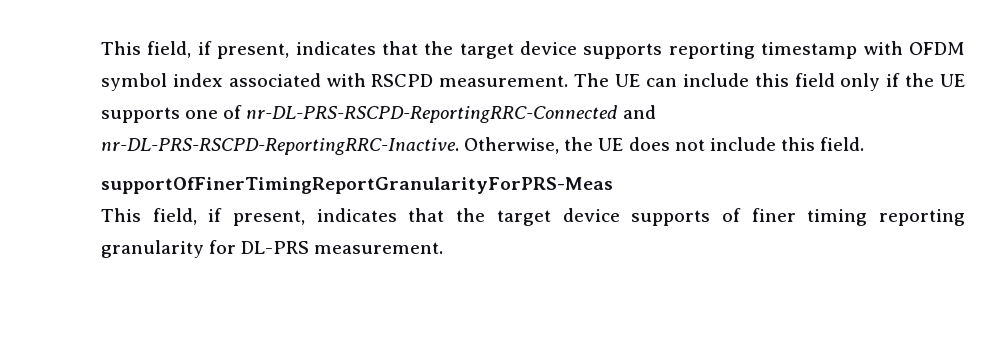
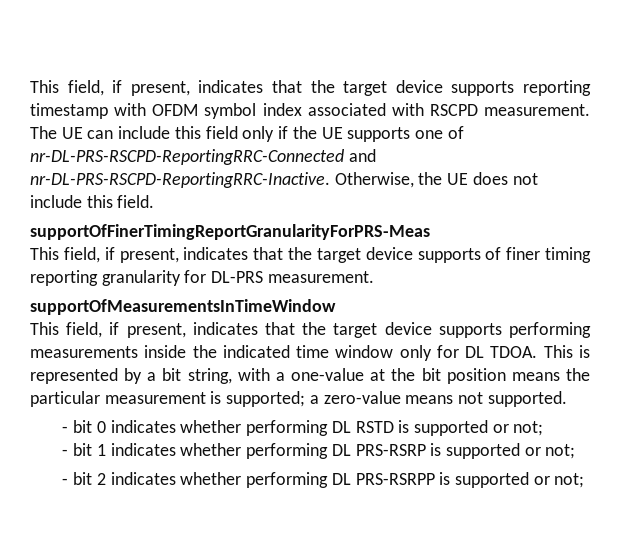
(444, 248) none -> [30,299,336,315] [30,322,591,338] [30,345,590,361] [30,368,590,384] [30,391,567,407] [62,420,544,436] [62,443,576,459] [62,472,585,488] // supportOfMeasurementsInTimeWindow // This field, if present, indicates that the target device supports performing measurements inside the indicated time window only for DL TDOA. This is represented by a bit string, with a one-value at the bit position means the particular measurement is supported; a zero-value means not supported. // - bit 0 indicates whether performing DL RSTD is supported or not; // - bit 1 indicates whether performing DL PRS-RSRP is supported or not; // - bit 2 indicates whether performing DL PRS-RSRPP is supported or not;

